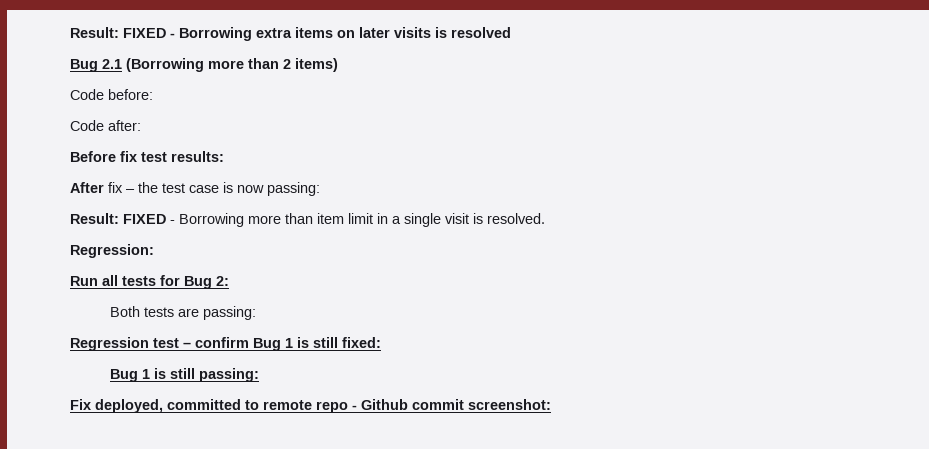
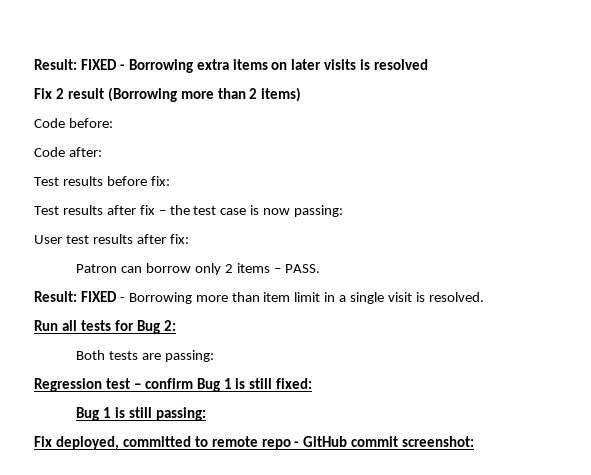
[70,59,122,72] Bug 2.1 -> [34,88,104,99] Fix 2 result
[70,151,224,162] [70,182,104,193] Before fix test results: // After -> [34,176,170,186] [34,205,136,215] Test results before fix: // Test results after
(320, 189) none -> [34,234,189,244] [76,263,320,275] // User test results after fix: // Patron can borrow only 2 items – PASS.
[70,244,154,258] // Regression: -> (484, 297) none
[361,399,408,410] Github -> [303,436,348,447] GitHub

